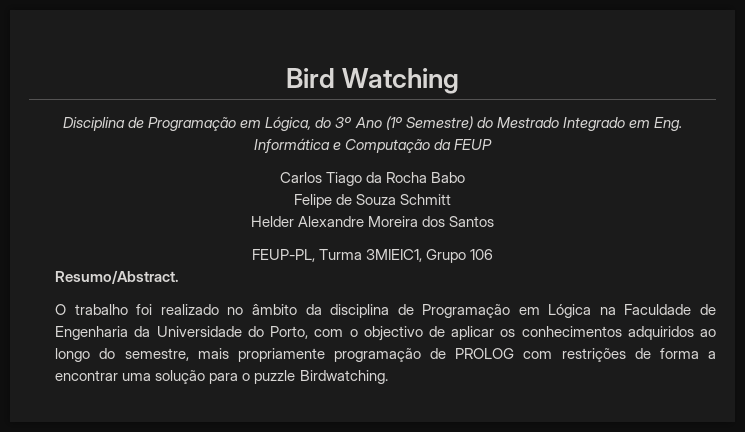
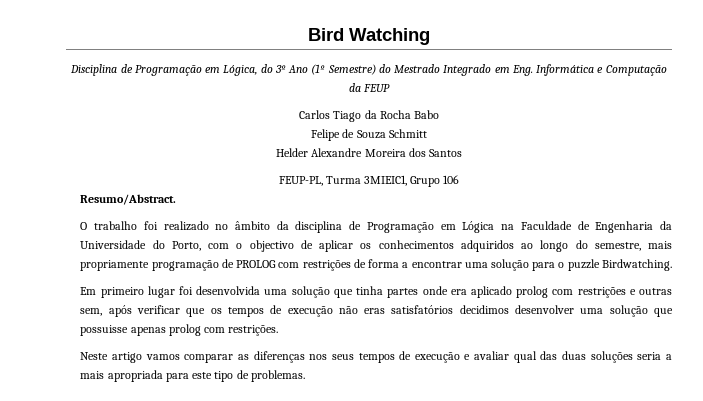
(388, 377) none -> [80,286,672,298] [80,305,673,317] [80,324,279,336] [80,351,672,363] [80,370,305,382] // Em primeiro lugar foi desenvolvida uma solução que tinha partes onde era aplicado prolog com restrições e outras sem, após verificar que os tempos de execução não eras satisfatórios decidimos desenvolver uma solução que possuisse apenas prolog com restrições. // Neste artigo vamos comparar as diferenças nos seus tempos de execução e avaliar qual das duas soluções seria a mais apropriada para este tipo de problemas.

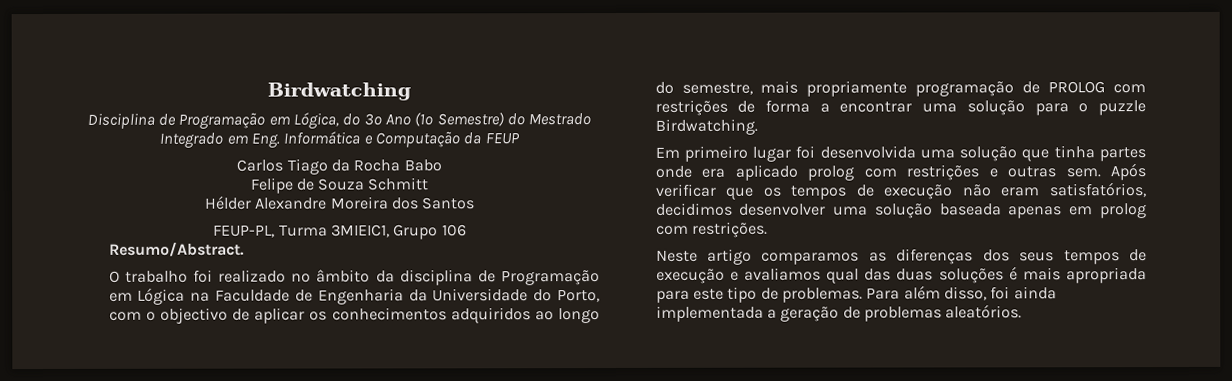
[308,28,430,45] Bird Watching -> [267,82,411,101] Birdwatching
[276,148,309,157] Helder -> [204,195,252,210] Hélder
[80,305,132,317] sem, após -> [1065,163,1146,181] sem. Após
[364,305,454,314] eras satisfatórios -> [1000,182,1147,198] eram satisfatórios,
[653,308,673,317] [80,325,166,336] que possuisse apenas -> [939,203,1094,219] baseada apenas em
[145,354,234,363] vamos comparar -> [761,252,860,265] comparamos
[309,354,328,360] nos -> [982,249,1010,262] dos
[474,351,510,360] avaliar -> [743,267,821,281] avaliamos
[637,352,672,360] seria a -> [1008,266,1018,281] é
(305, 376) none -> [866,285,1057,301] [655,304,1023,322] Para além disso, foi ainda implementada a geração de problemas aleatórios.

